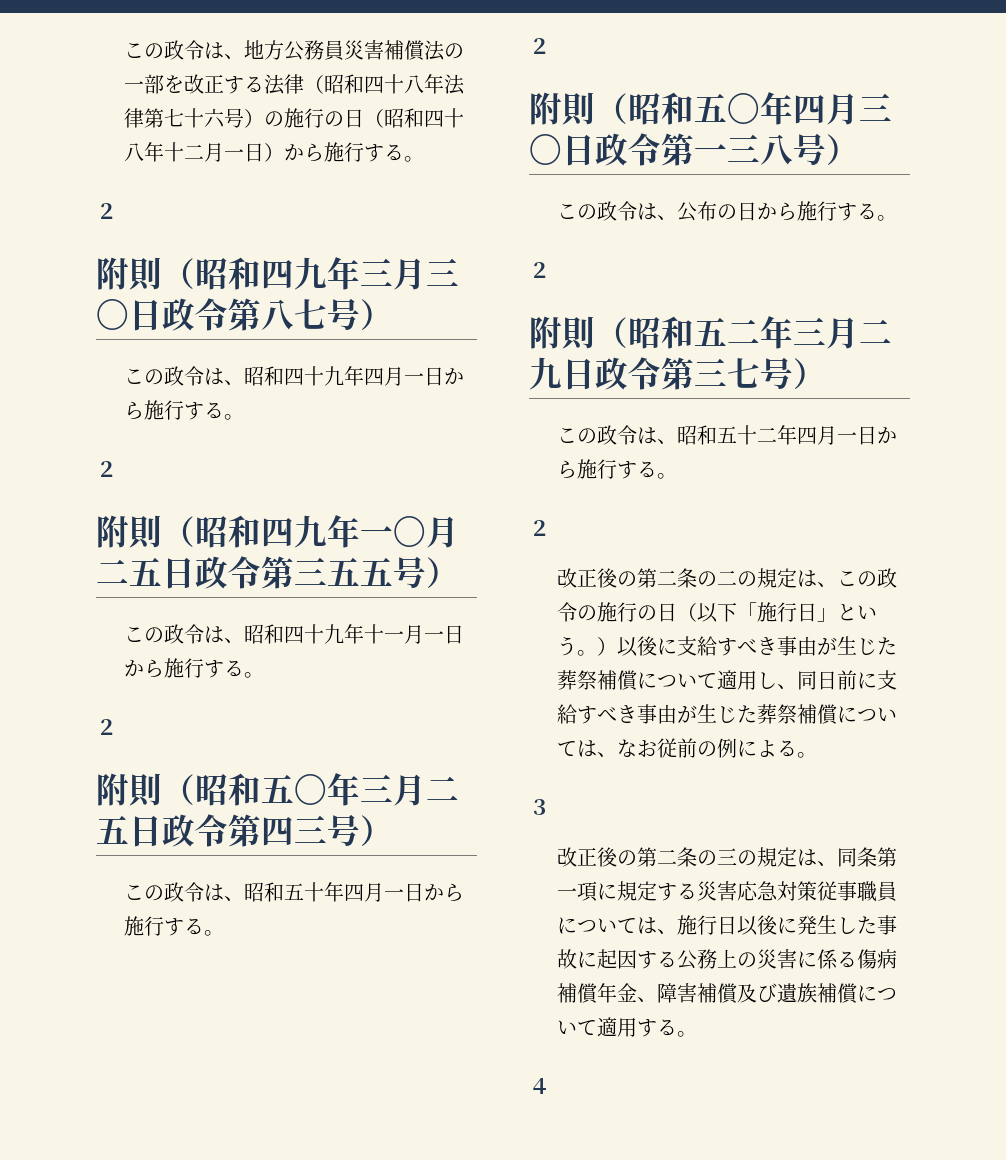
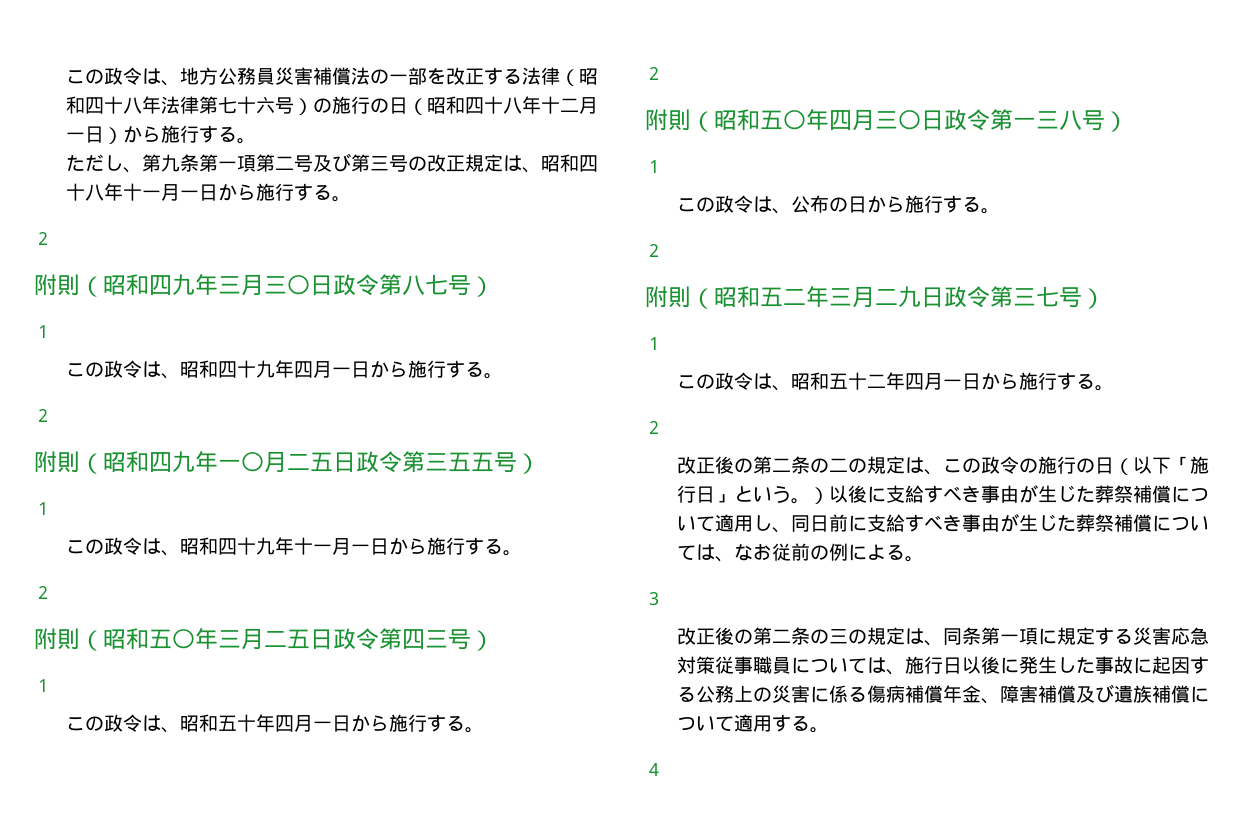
(425, 159) none -> [65,153,598,173] [65,183,351,202] // ただし、第九条第一項第二号及び第三号の改正規定は、昭和四十八年十一月一日から施行する。
(393, 314) none -> [34,325,52,338] // １
(459, 572) none -> [34,502,52,515] // １
(393, 830) none -> [34,679,52,692] // １
(859, 149) none -> [645,160,663,173] // １
(826, 373) none -> [645,337,663,350] // １

